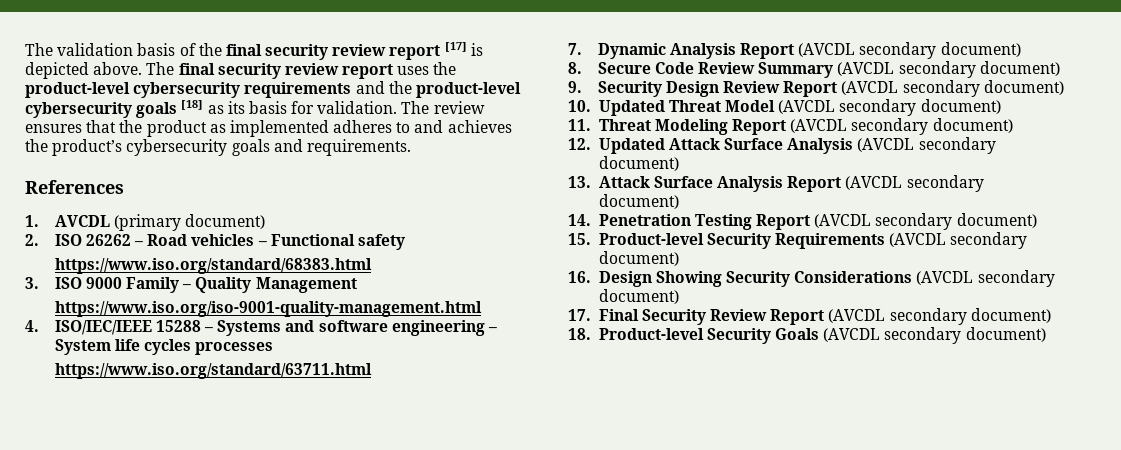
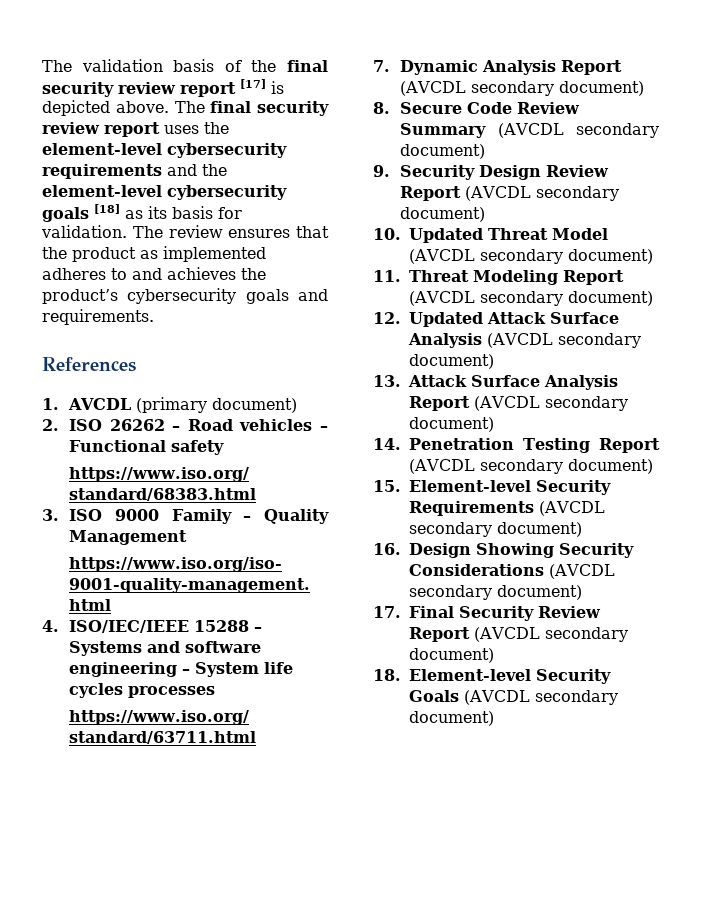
[25,82,130,98] product-level -> [42,143,162,155] element-level
[415,82,521,98] product-level -> [42,185,162,197] element-level
[598,233,704,245] Product-level -> [409,480,531,492] Element-level
[598,328,704,340] Product-level -> [409,669,531,681] Element-level

